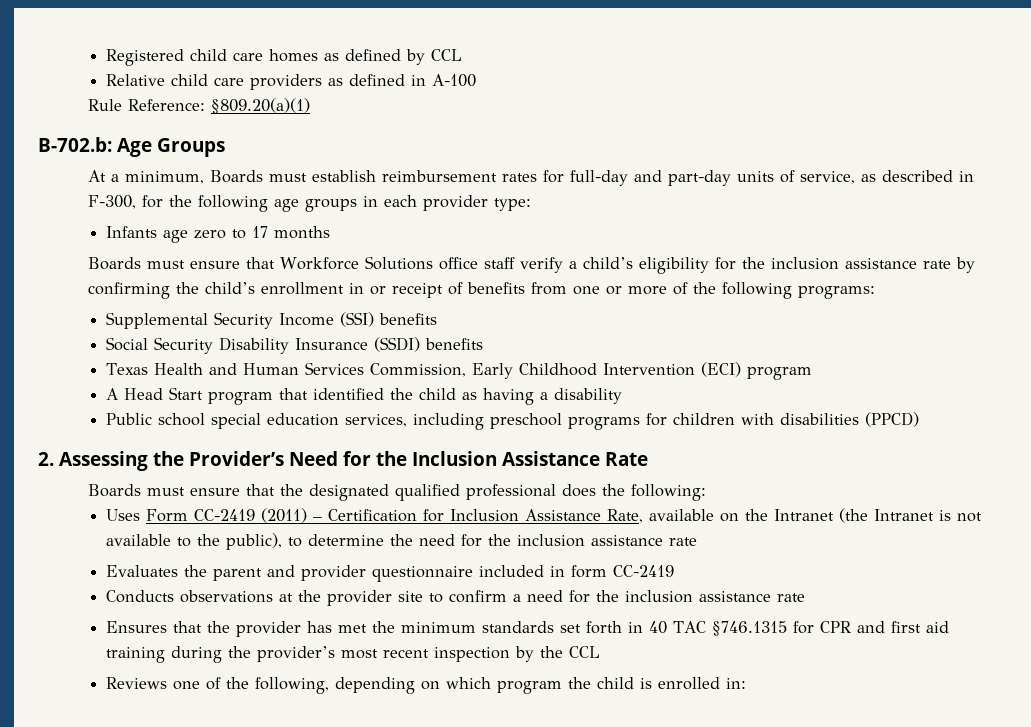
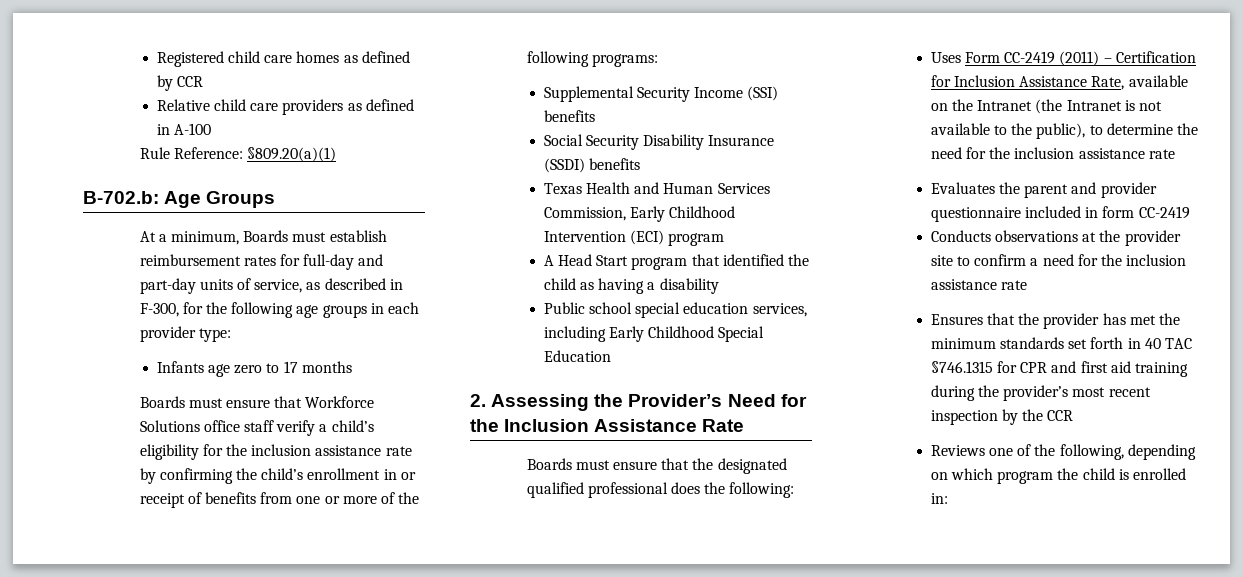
[431,49,463,61] CCL -> [176,76,203,87] CCR
[490,412,920,430] preschool programs for children with disabilities (PPCD) -> [608,326,765,342] [543,350,611,362] Early Childhood Special Education
[569,646,601,658] CCL -> [1047,410,1074,421] CCR

